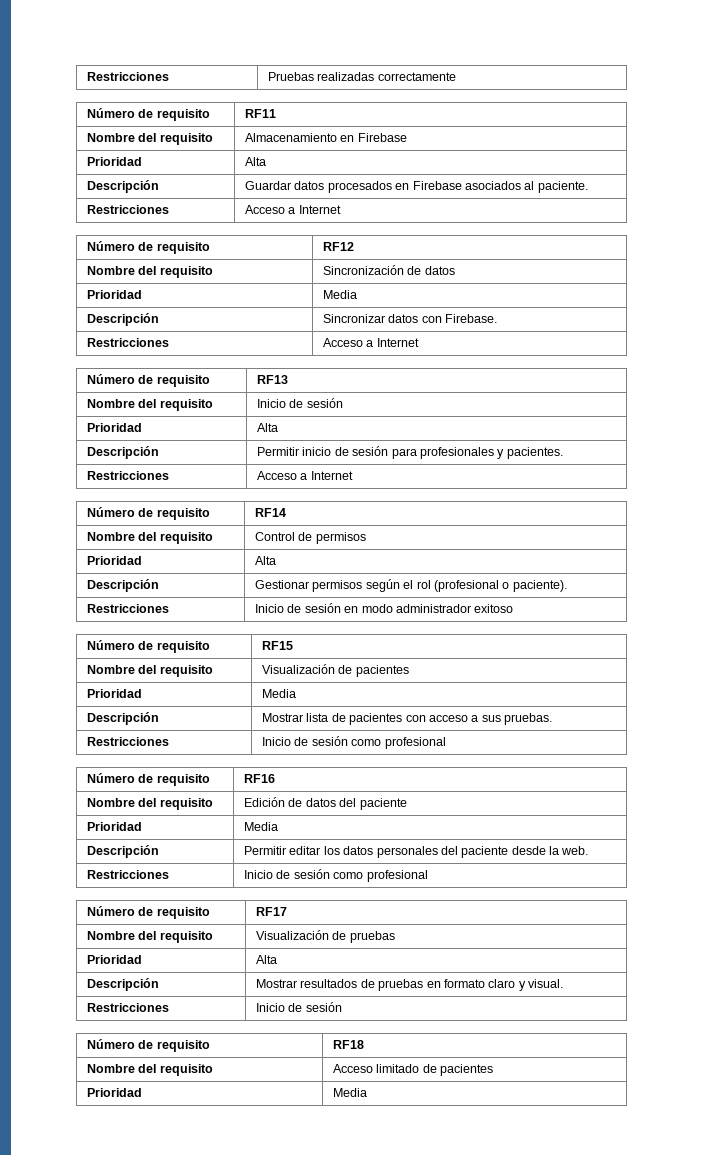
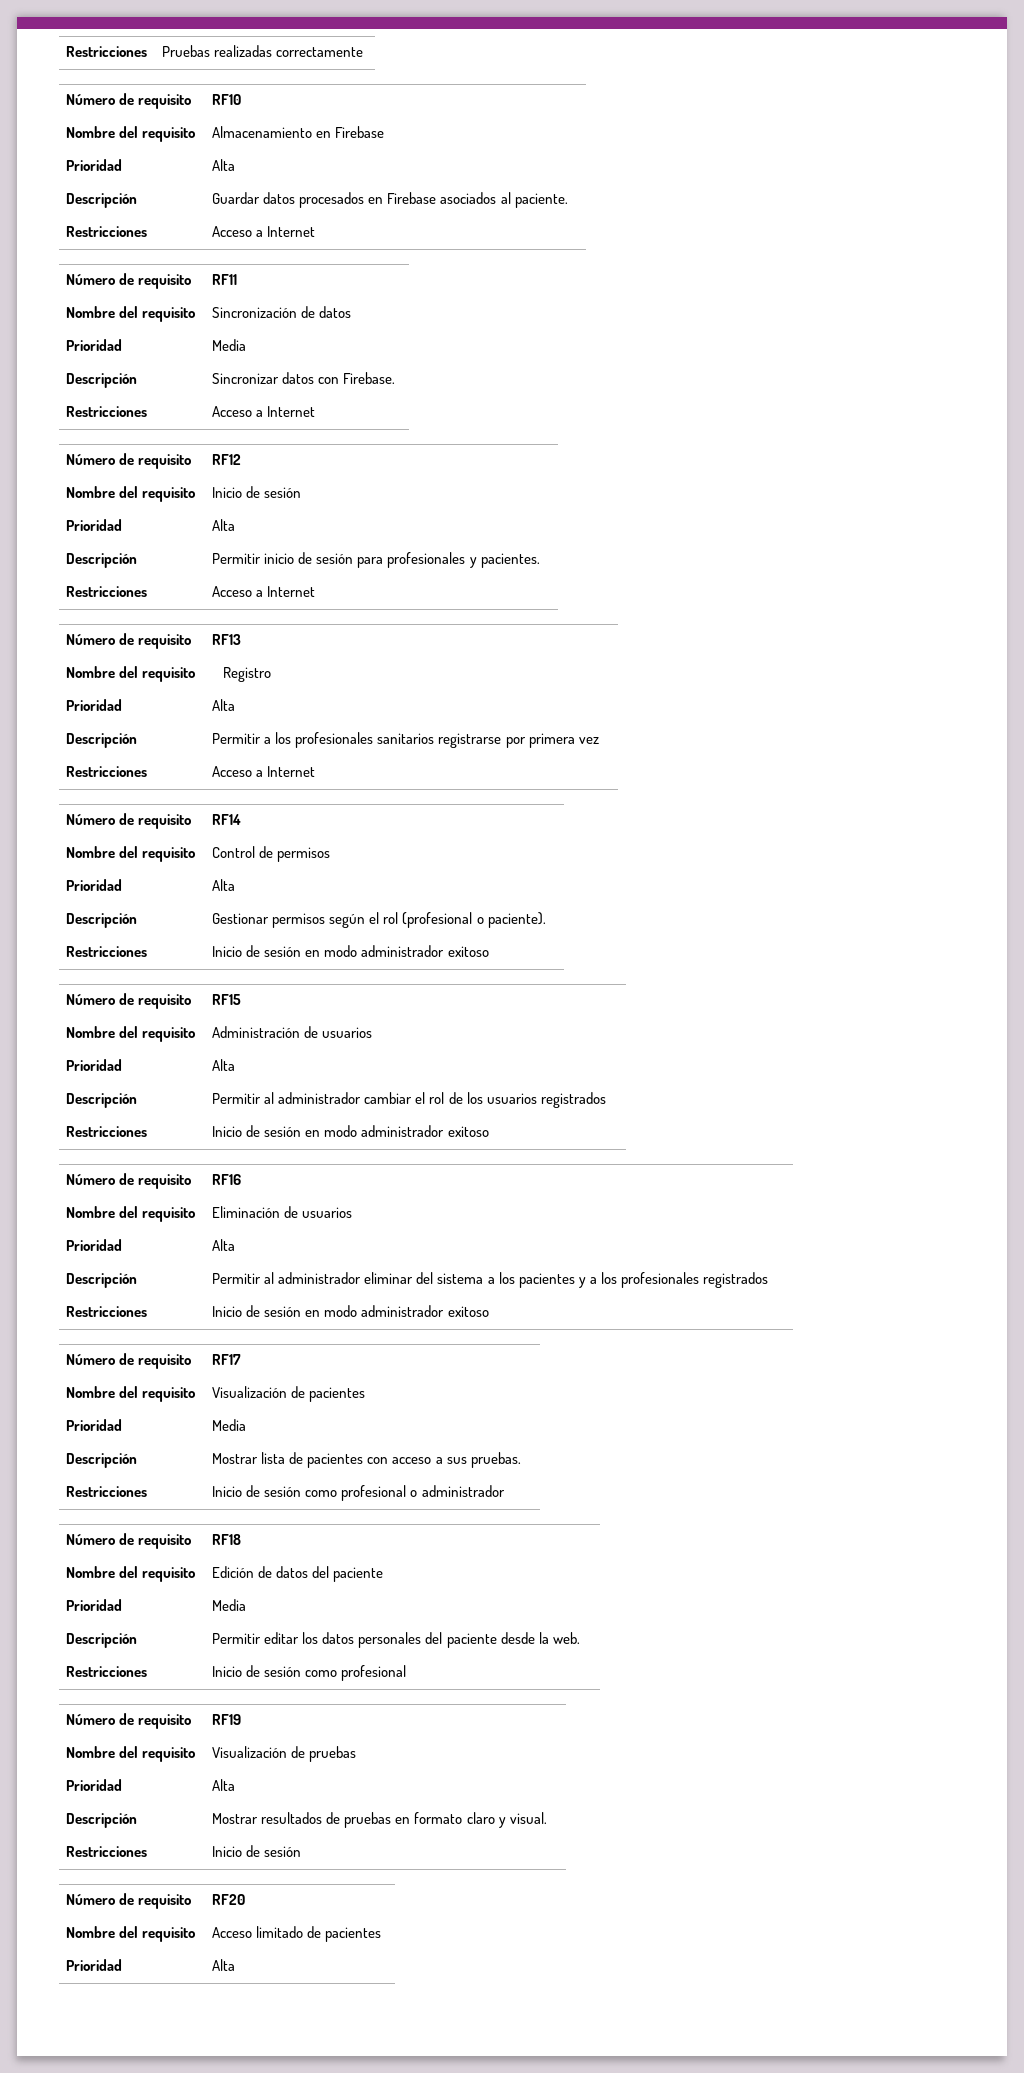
[244,109,276,118] RF11 -> [212,94,242,105] RF10
[322,242,354,251] RF12 -> [212,274,238,285] RF11
[256,375,288,384] RF13 -> [212,454,242,465] RF12
(353, 475) none -> [66,633,192,649] [212,634,242,645] [66,666,196,682] [222,667,271,682] [66,699,123,711] [212,699,236,711] [66,733,138,748] [212,732,599,748] [66,766,148,777] [212,766,316,777] // Número de requisito | RF13 // Nombre del requisito | Registro // Prioridad | Alta // Descripción | Permitir a los profesionales sanitarios registrarse por primera vez // Restricciones | Acceso a Internet
(293, 645) none -> [66,1026,196,1042] [212,1026,373,1038] [66,1059,123,1071] [212,1059,236,1071] [66,1093,138,1108] [212,1092,606,1108] [66,1126,148,1137] [212,1125,489,1137] [66,1173,192,1189] [212,1174,242,1185] [66,1206,196,1222] [212,1206,353,1218] [66,1239,123,1251] [212,1239,236,1251] [66,1273,138,1288] [212,1272,768,1288] [66,1306,148,1317] [212,1305,489,1317] [66,1353,192,1369] [212,1354,242,1365] // Nombre del requisito | Administración de usuarios // Prioridad | Alta // Descripción | Permitir al administrador cambiar el rol de los usuarios registrados // Restricciones | Inicio de sesión en modo administrador exitoso // Número de requisito | RF16 // Nombre del requisito | Eliminación de usuarios // Prioridad | Alta // Descripción | Permitir al administrador eliminar del sistema a los pacientes y a los profesionales registrados // Restricciones | Inicio de sesión en modo administrador exitoso // Número de requisito | RF17
[86,773,210,786] [243,774,275,783] // Número de requisito | RF16 -> [410,1485,505,1497] [66,1533,192,1549] [212,1534,242,1545] o administrador // Número de requisito | RF18
[255,907,287,916] RF17 -> [212,1714,242,1725] RF19
[332,1040,364,1049] RF18 -> [212,1894,246,1905] RF20
[332,1088,367,1097] Media -> [212,1959,236,1971] Alta

